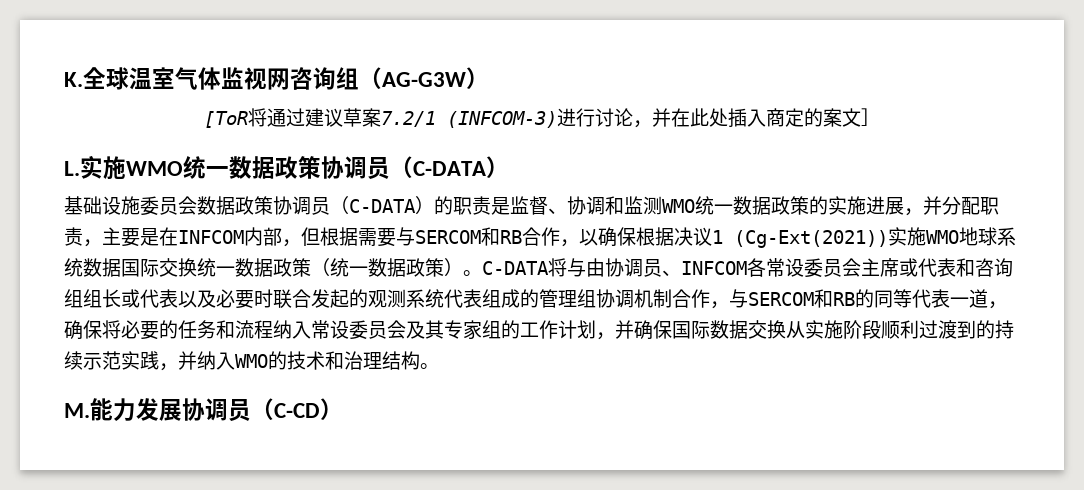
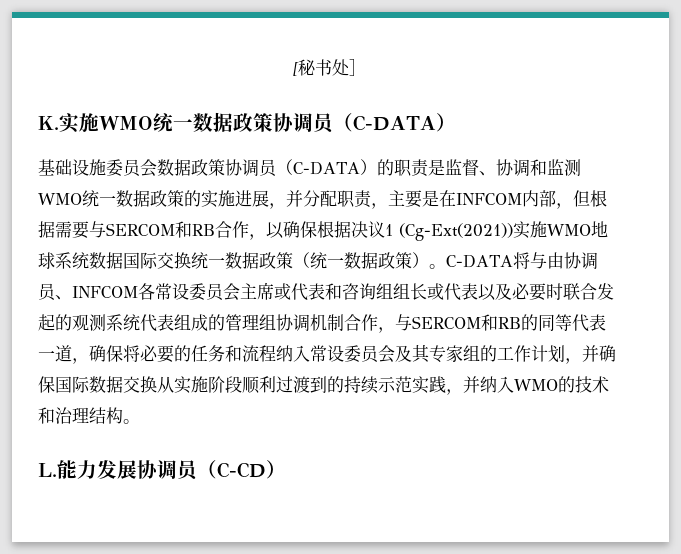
[64,67,489,90] [204,108,861,128] K.全球温室气体监视网咨询组（AG-G3W） // [ToR将通过建议草案7.2/1 (INFCOM-3)进行讨论，并在此处插入商定的案文 -> [292,59,349,76] [秘书处
[64,161,80,176] L. -> [38,116,59,130] K.
[64,403,90,418] M. -> [38,463,57,477] L.

